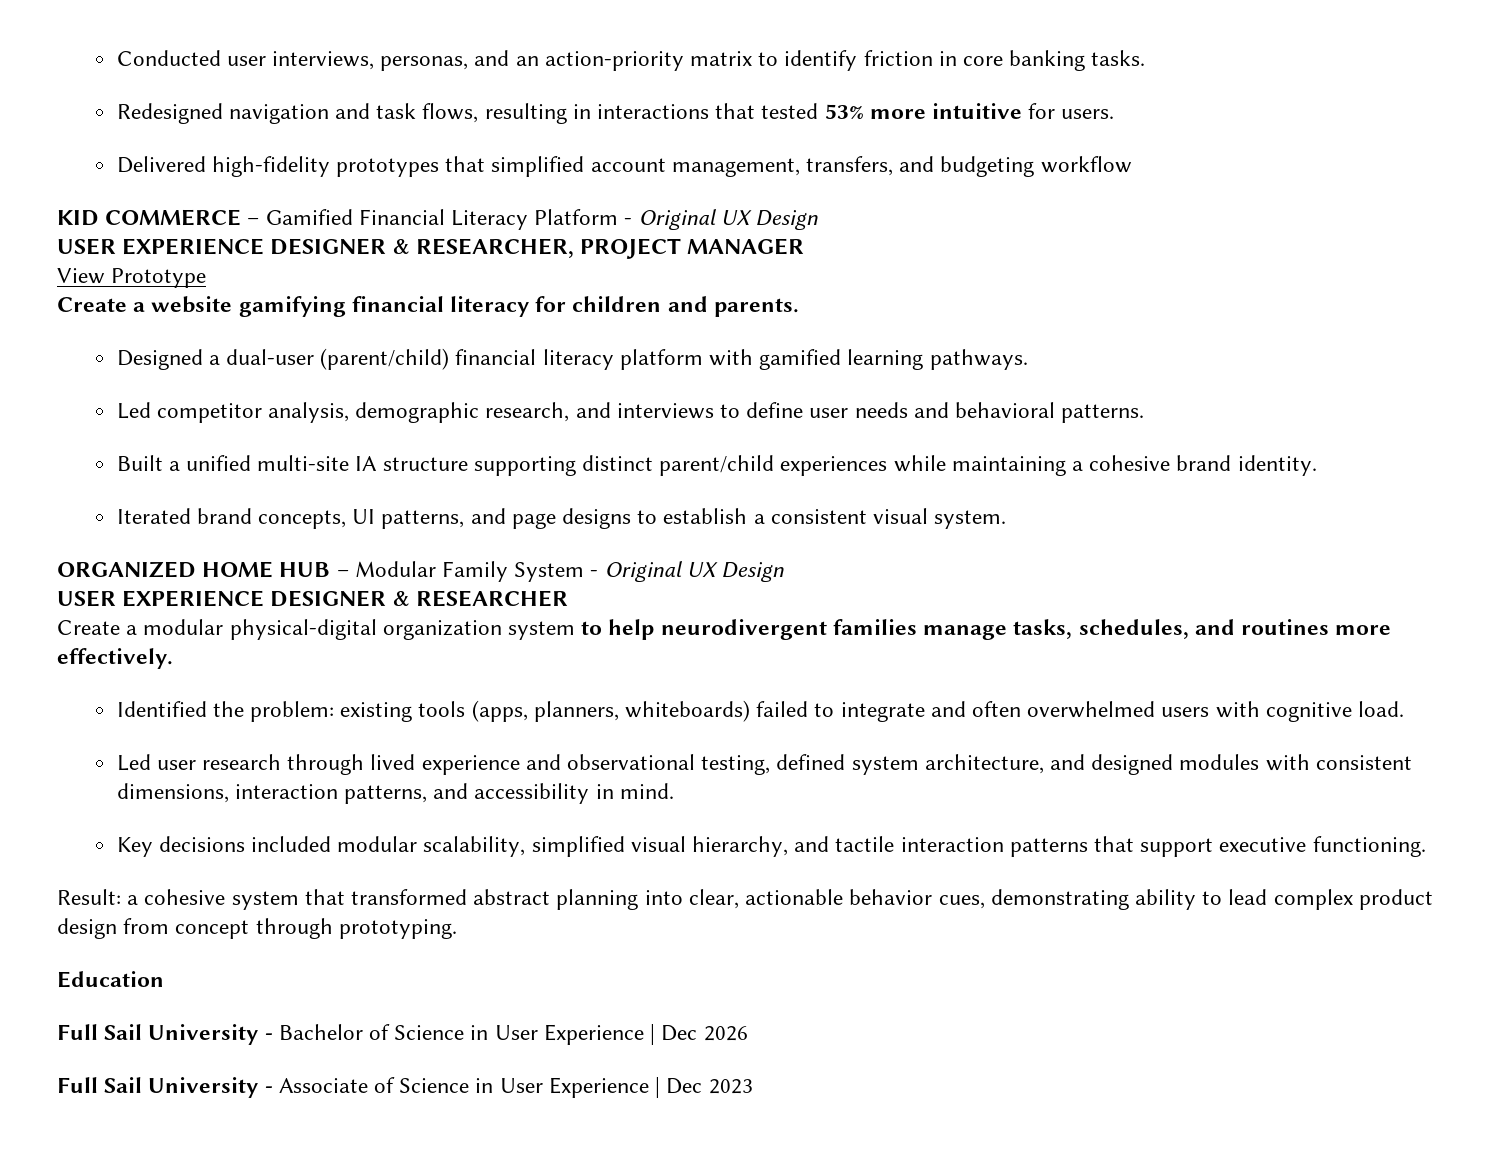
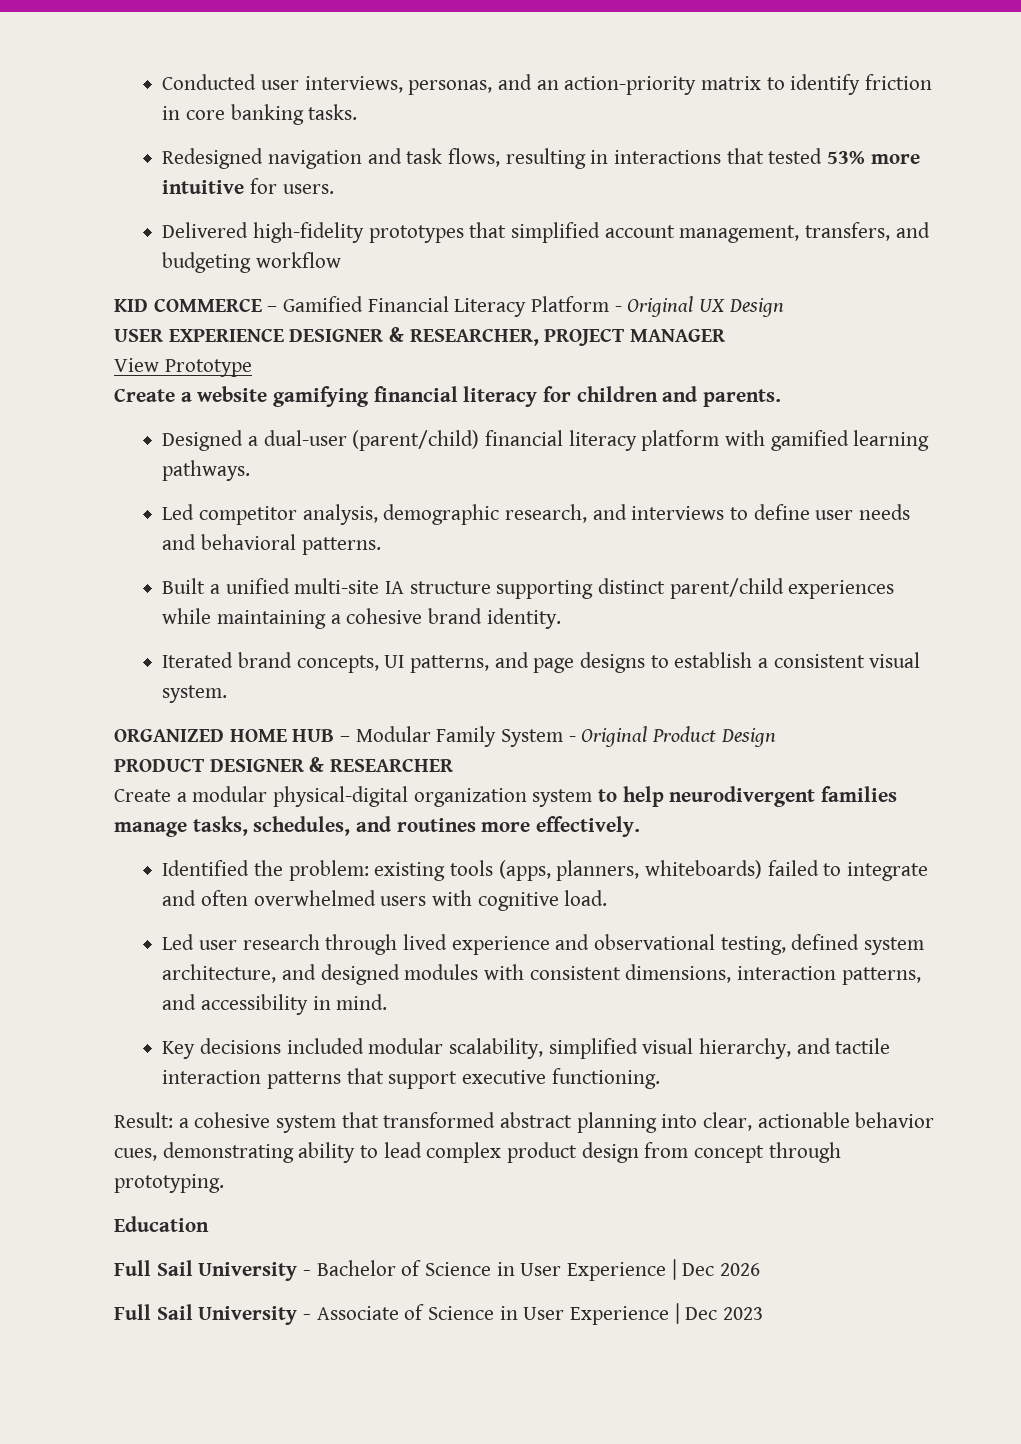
[686,562,785,582] [57,590,265,607] UX Design // USER EXPERIENCE -> [652,726,776,747] [114,759,205,772] Product Design // PRODUCT

